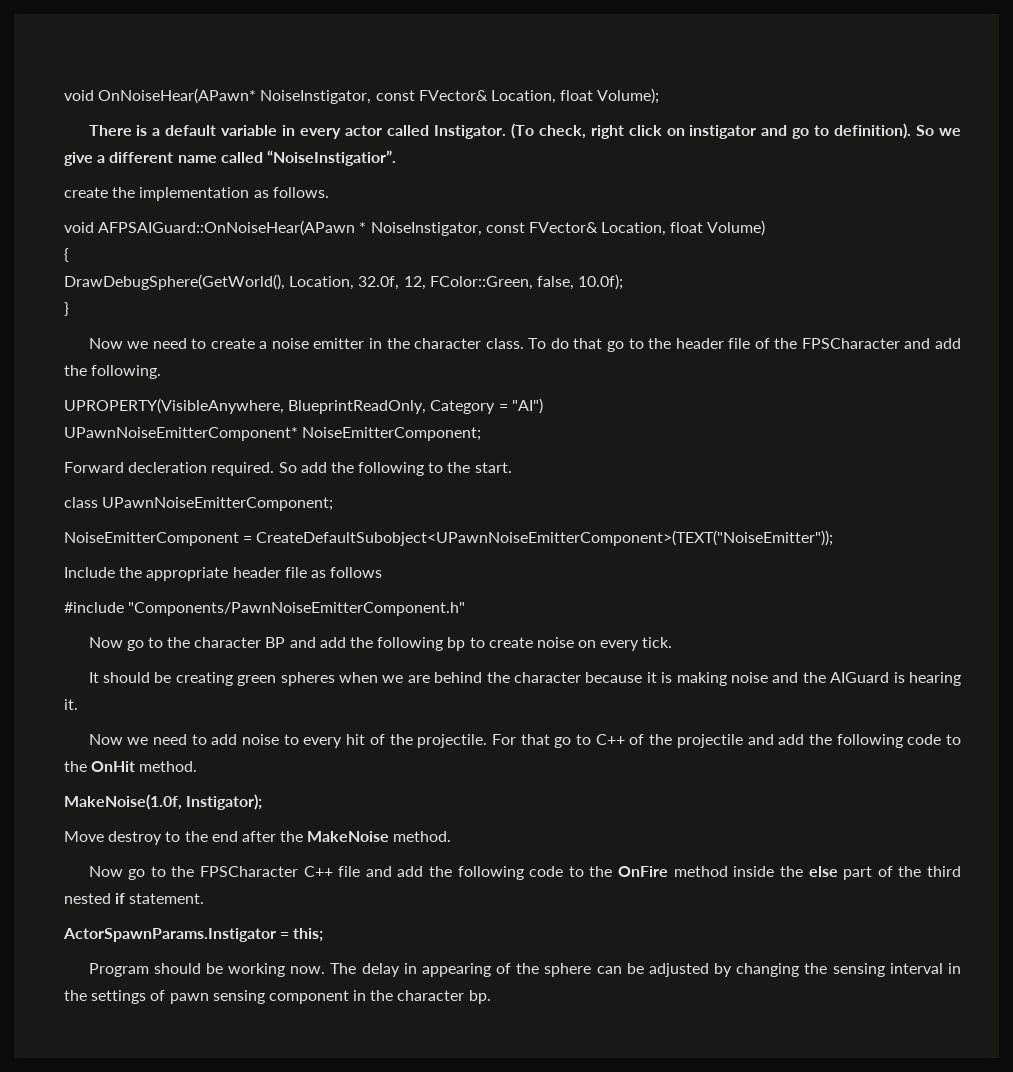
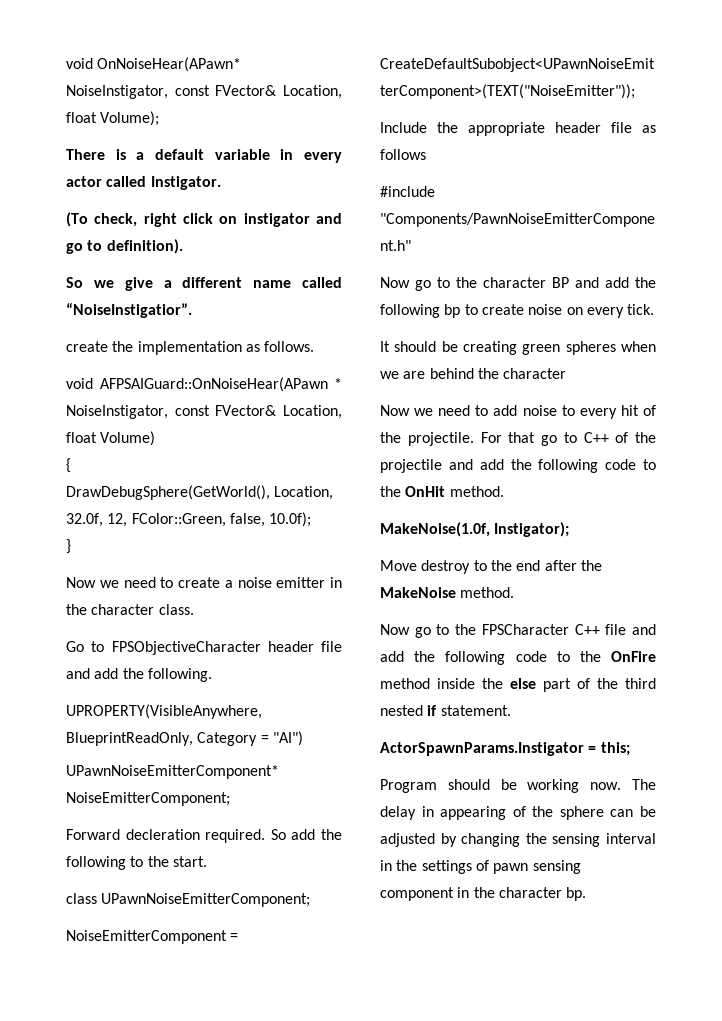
(506, 132) none -> (221, 183) //
(912, 131) none -> (183, 246) //
[528,338,900,352] To do that go to the header file of the FPSCharacter -> [66,641,342,655] // Go to FPSObjectiveCharacter header file
[585,672,961,686] [64,699,78,710] because it is making noise and the AIGuard is hearing it. -> (567, 373) none

